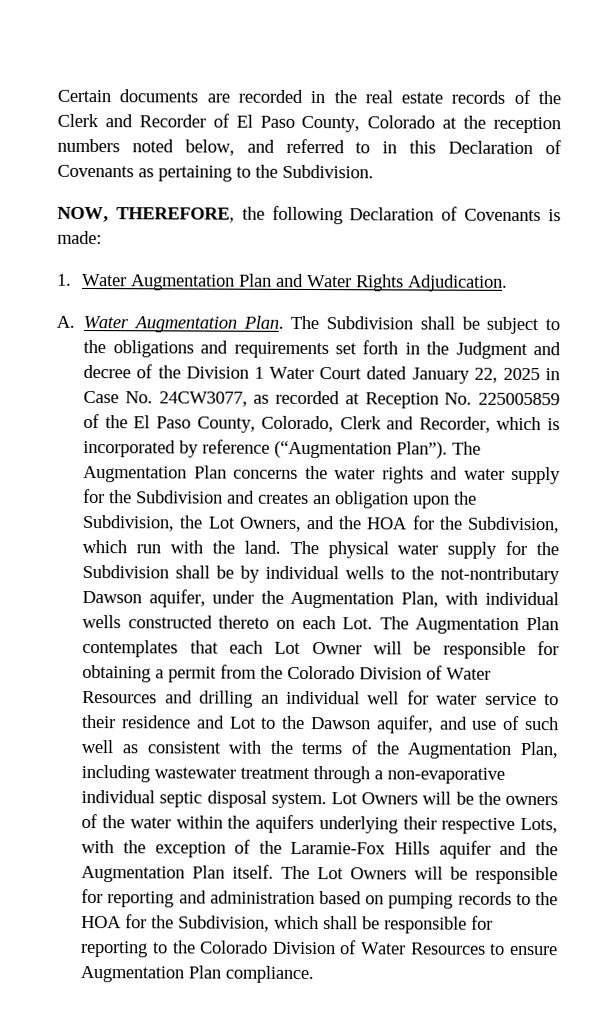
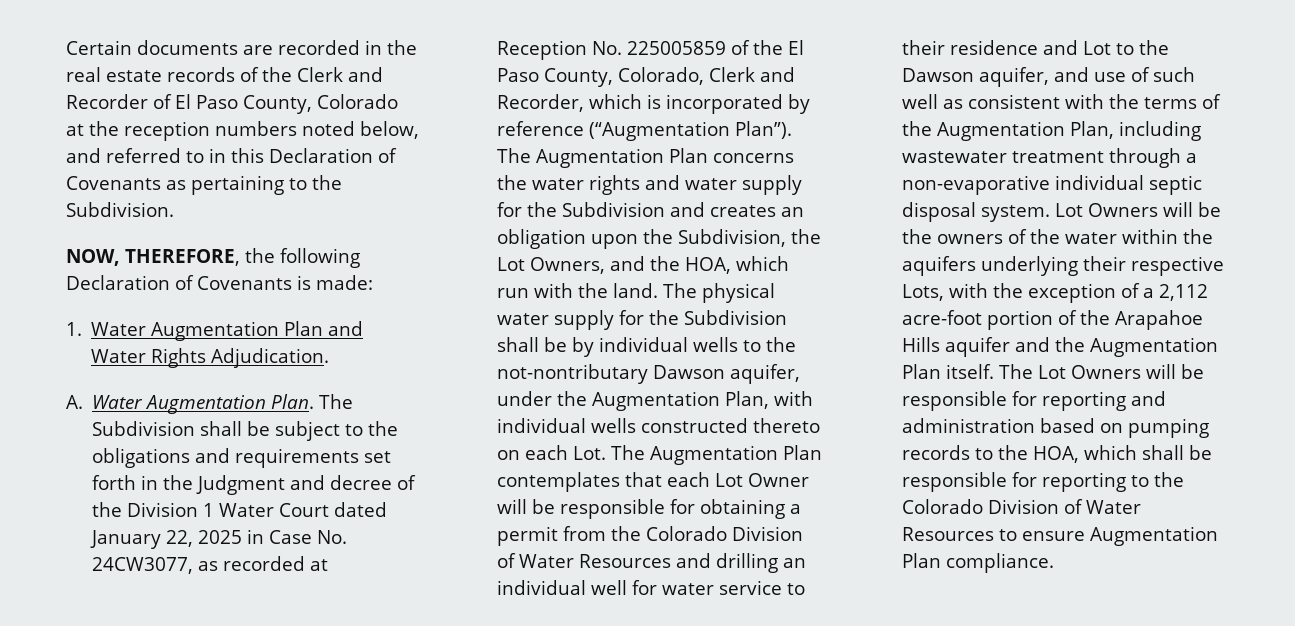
[366,515,560,534] HOA for the Subdivision, -> [685,257,732,274] HOA,
[258,840,387,855] the Laramie-Fox -> [1143,284,1209,301] [902,310,1204,330] a 2,112 acre-foot portion of the Arapahoe
[81,914,271,932] HOA for the Subdivision, -> [1033,446,1080,463] HOA,

